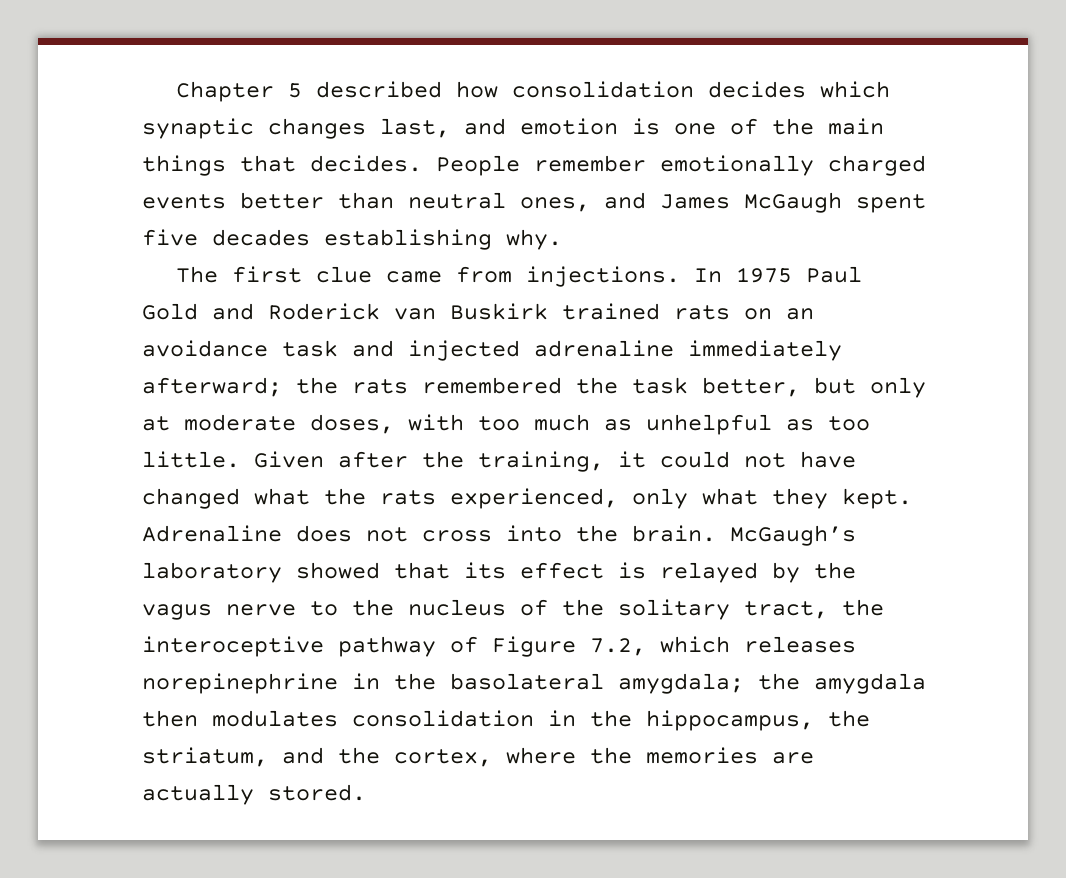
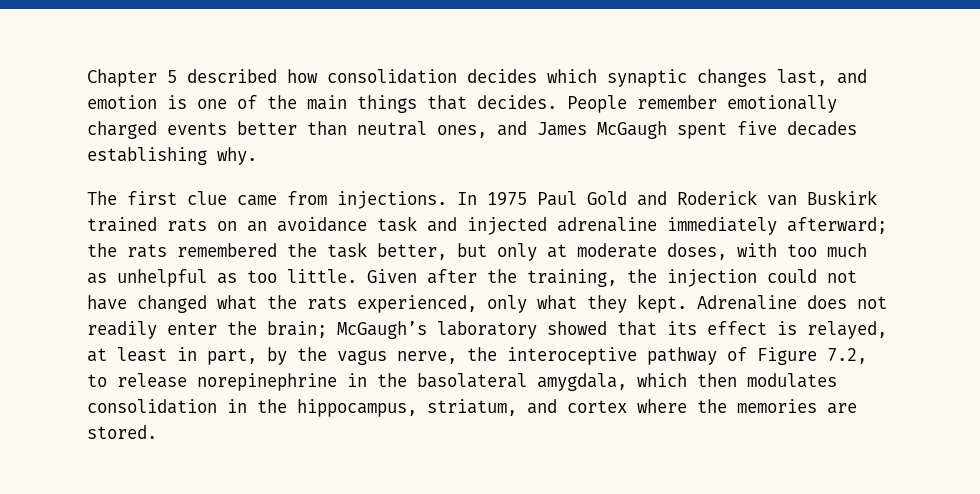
[618,451,646,468] it -> [627,269,757,287] the injection
[422,525,716,542] cross into the brain. -> [87,321,327,339] readily enter the brain;
[660,562,856,583] [142,599,828,620] relayed by the vagus nerve to the nucleus of the solitary tract, -> [807,321,887,339] [87,347,457,365] relayed, at least in part, by the vagus nerve,
[660,636,856,653] which releases -> [87,373,187,388] to release
[618,673,926,694] amygdala; the amygdala -> [537,373,687,391] amygdala, which
[828,710,870,727] the -> (417, 408) none
[338,747,492,767] the cortex, -> [567,400,627,413] cortex
[142,784,254,805] actually -> (857, 408) none

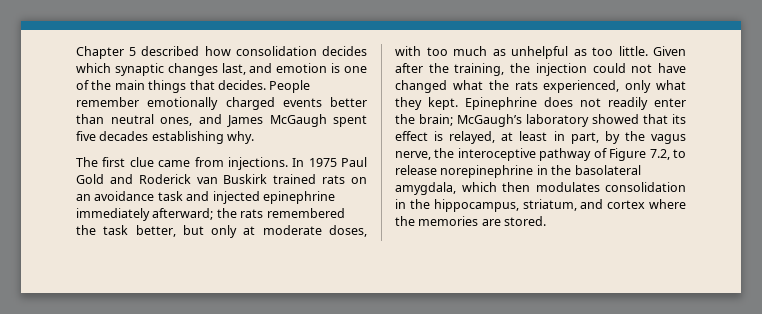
[557,217,657,232] adrenaline -> [262,191,335,204] epinephrine
[697,295,797,310] Adrenaline -> [465,97,537,110] Epinephrine

